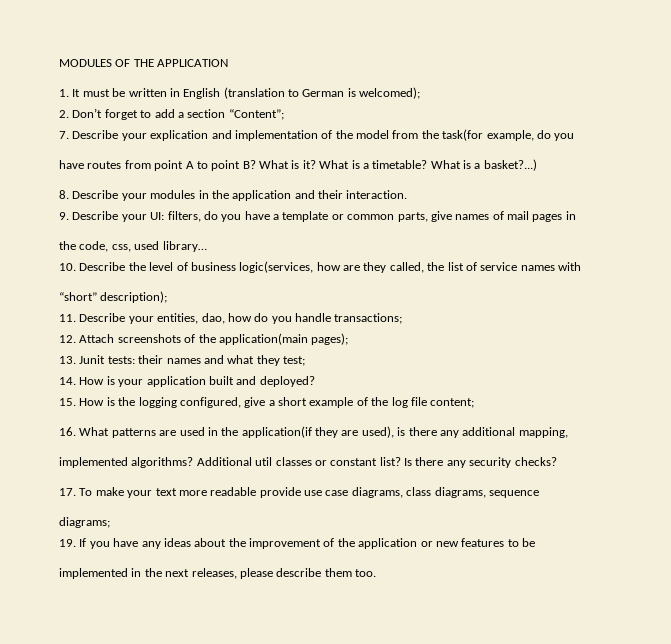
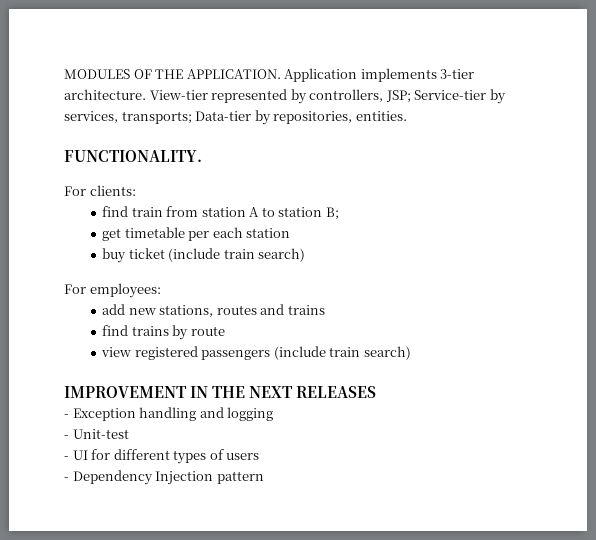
[157,59,229,67] [59,87,421,99] [59,108,284,120] [59,129,575,141] [59,159,537,171] [59,190,408,201] [59,211,576,222] [59,241,207,252] [59,261,581,273] [59,291,168,303] [59,313,403,324] [59,333,349,345] [59,355,305,366] [59,376,315,387] [59,397,475,408] [59,426,568,438] [59,457,557,468] [59,487,539,498] [59,517,110,528] [59,538,535,549] [59,568,376,579] APPLICATION // 1. It must be written in English (translation to German is welcomed); // 2. Don’t forget to add a section “Content”; // 7. Describe your explication and implementation of the model from the task(for example, do you // have routes from point A to point B? What is it? What is a timetable? What is a basket?...) // 8. Describe your modules in the application and their interaction. // 9. Describe your UI: filters, do you have a template or common parts, give names of mail pages in // the code, css, used library… // 10. Describe the level of business logic(services, how are they called, the list of service names with // “short” description); // 11. Describe your entities, dao, how do you handle transactions; // 12. Attach screenshots of the application(main pages); // 13. Junit tests: their names and what they test; // 14. How is your application built and deployed? // 15. How is the logging configured, give a short example of the log file content; // 16. What patterns are used in the application(if they are used), is there any additional mapping, // implemented algorithms? Additional util classes or constant list? Is there any security checks? // 17. To make your text more readable provide use case diagrams, class diagrams, sequence // diagrams; // 19. If you have any ideas about the improvement of the application or new features to be // implemented in the next releases, please describe them too. -> [186,68,475,82] [64,89,506,104] [64,110,407,125] [64,150,202,162] [64,185,136,196] [102,206,339,220] [102,227,291,241] [102,248,306,263] [64,283,161,298] [102,304,325,317] [102,325,225,340] [101,346,411,360] [64,386,377,398] [64,407,274,421] [64,429,129,439] [64,449,260,464] [64,470,264,485] APPLICATION. Application implements 3-tier architecture. View-tier represented by controllers, JSP; Service-tier by services, transports; Data-tier by repositories, entities. // FUNCTIONALITY. // For clients: // find train from station A to station B; // get timetable per each station // buy ticket (include train search) // For employees: // add new stations, routes and trains // find trains by route // view registered passengers (include train search) // IMPROVEMENT IN THE NEXT RELEASES // - Exception handling and logging // - Unit-test // - UI for different types of users // - Dependency Injection pattern

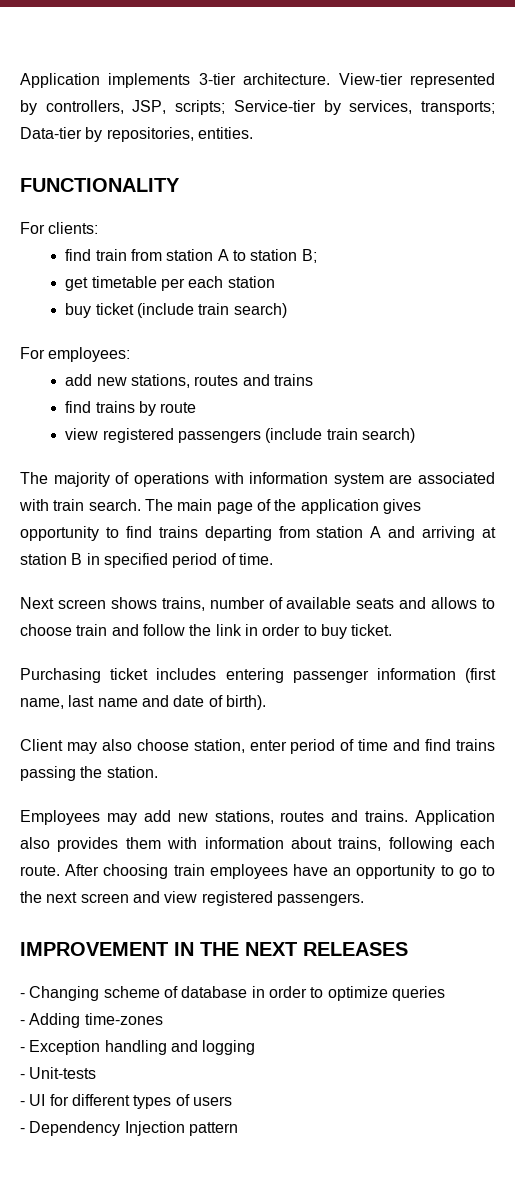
[64,69,281,79] MODULES OF THE APPLICATION. -> (20, 80) none
[385,90,411,103] JSP; -> [132,100,226,115] JSP, scripts;
[64,150,202,162] FUNCTIONALITY. -> [20,178,180,192] FUNCTIONALITY
(411, 353) none -> [20,472,495,487] [19,499,421,514] [20,526,496,541] [20,553,273,568] [20,597,495,611] [20,624,393,639] [20,668,497,683] [20,695,266,710] [20,739,496,754] [20,766,158,781] [20,810,495,825] [20,837,495,852] [20,864,495,879] [20,891,364,906] // The majority of operations with information system are associated with train search. The main page of the application gives opportunity to find trains departing from station A and arriving at station B in specified period of time. // Next screen shows trains, number of available seats and allows to choose train and follow the link in order to buy ticket. // Purchasing ticket includes entering passenger information (first name, last name and date of birth). // Client may also choose station, enter period of time and find trains passing the station. // Employees may add new stations, routes and trains. Application also provides them with information about trains, following each route. After choosing train employees have an opportunity to go to the next screen and view registered passengers.
(377, 392) none -> [20,986,445,1001] [20,1013,163,1028] // - Changing scheme of database in order to optimize queries // - Adding time-zones
[72,429,129,439] Unit-test -> [29,1067,97,1079] Unit-tests

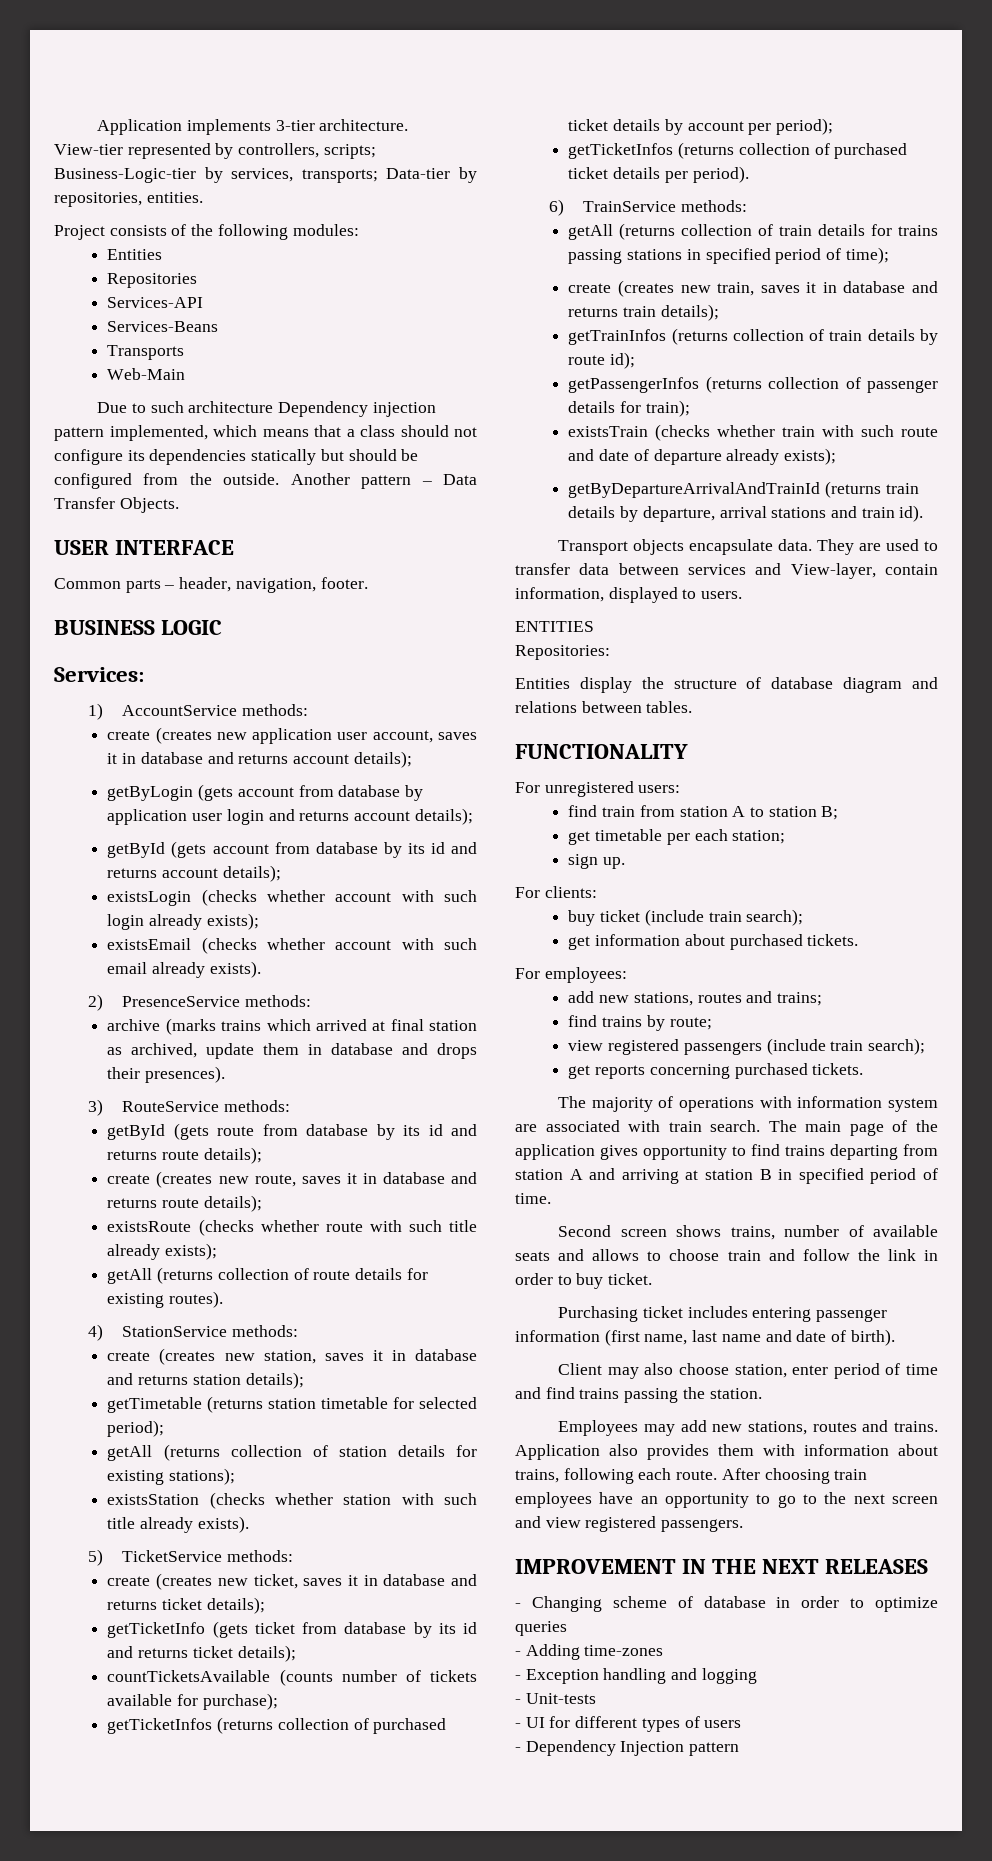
[132,100,316,115] JSP, scripts; Service-tier -> [323,144,376,159] [54,168,196,183] scripts; Business-Logic-tier
(253, 133) none -> [54,224,359,240] [107,249,163,260] [107,273,198,288] [107,297,204,308] [107,321,219,332] [107,345,185,360] [107,368,186,380] [97,401,436,417] [54,425,477,441] [54,449,419,465] [54,473,478,489] [54,497,179,513] [54,540,235,555] [54,577,368,593] [54,620,223,635] [54,667,144,682] [88,703,309,720] [107,727,477,744] [107,751,412,768] [107,784,424,801] [107,808,473,825] [107,841,478,858] [107,865,281,882] [107,889,477,906] [107,913,259,930] [107,937,477,954] [107,961,261,978] [88,994,312,1011] [107,1018,477,1035] [107,1043,478,1059] [107,1066,226,1083] [88,1099,291,1116] [107,1123,478,1140] [107,1147,262,1164] [107,1171,478,1188] [107,1195,262,1212] [107,1219,478,1236] [107,1243,218,1260] [107,1267,428,1284] [107,1291,224,1308] [88,1324,299,1341] [107,1348,477,1365] [107,1372,304,1389] [107,1396,477,1413] [107,1420,165,1437] [107,1444,478,1461] [107,1468,236,1485] [107,1492,477,1509] [107,1516,249,1533] [88,1549,294,1566] [107,1573,478,1590] [107,1597,265,1614] [107,1621,478,1638] [107,1645,296,1662] [107,1669,478,1686] [107,1693,278,1710] [107,1717,447,1734] [568,118,834,135] [568,142,908,159] [568,166,749,183] [549,199,748,216] [568,223,939,240] [568,247,889,264] [568,280,938,297] [568,304,719,321] [568,328,938,345] [568,352,636,369] [568,376,938,393] [568,400,690,417] [568,424,938,441] [568,448,837,465] [568,481,919,498] [568,505,924,522] [558,539,938,555] [515,563,938,579] [515,587,743,603] [515,621,594,632] [515,645,610,660] [515,677,938,693] [515,701,693,713] // Project consists of the following modules: // Entities // Repositories // Services-API // Services-Beans // Transports // Web-Main // Due to such architecture Dependency injection pattern implemented, which means that a class should not configure its dependencies statically but should be configured from the outside. Another pattern – Data Transfer Objects. // USER INTERFACE // Common parts – header, navigation, footer. // BUSINESS LOGIC // Services: // 1) AccountService methods: // create (creates new application user account, saves it in database and returns account details); // getByLogin (gets account from database by application user login and returns account details); // getById (gets account from database by its id and returns account details); // existsLogin (checks whether account with such login already exists); // existsEmail (checks whether account with such email already exists). // 2) PresenceService methods: // archive (marks trains which arrived at final station as archived, update them in database and drops their presences). // 3) RouteService methods: // getById (gets route from database by its id and returns route details); // create (creates new route, saves it in database and returns route details); // existsRoute (checks whether route with such title already exists); // getAll (returns collection of route details for existing routes). // 4) StationService methods: // create (creates new station, saves it in database and returns station details); // getTimetable (returns station timetable for selected period); // getAll (returns collection of station details for existing stations); // existsStation (checks whether station with such title already exists). // 5) TicketService methods: // create (creates new ticket, saves it in database and returns ticket details); // getTicketInfo (gets ticket from database by its id and returns ticket details); // countTicketsAvailable (counts number of tickets available for purchase); // getTicketInfos (returns collection of purchased ticket details by account per period); // getTicketInfos (returns collection of purchased ticket details per period). // 6) TrainService methods: // getAll (returns collection of train details for trains passing stations in specified period of time); // create (creates new train, saves it in database and returns train details); // getTrainInfos (returns collection of train details by route id); // getPassengerInfos (returns collection of passenger details for train); // existsTrain (checks whether train with such route and date of departure already exists); // getByDepartureArrivalAndTrainId (returns train details by departure, arrival stations and train id). // Transport objects encapsulate data. They are used to transfer data between services and View-layer, contain information, displayed to users. // ENTITIES // Repositories: // Entities display the structure of database diagram and relations between tables.
[48,222,99,234] clients: -> [544,781,681,797] unregistered users:
[227,276,275,288] station -> [732,830,786,844] [568,854,626,869] [515,886,597,898] station; // sign up. // For clients:
[233,303,287,318] search) -> [746,909,804,926] [568,934,859,950] search); // get information about purchased tickets.
[274,374,314,386] trains -> [777,992,823,1006] trains;
[160,402,197,413] route -> [669,1017,712,1030] route;
[362,428,416,443] search) -> [868,1038,926,1055] [568,1063,864,1079] search); // get reports concerning purchased tickets.
[20,597,54,609] Next -> [558,1225,612,1237] Second

